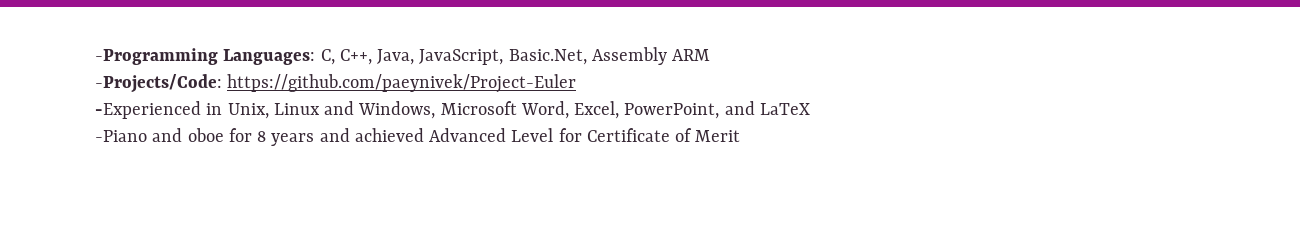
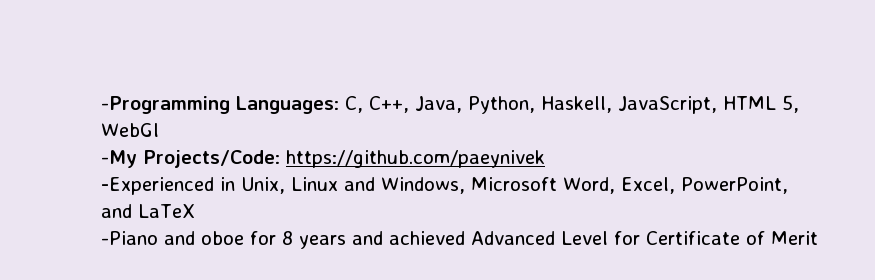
[419,47,711,65] [95,74,577,93] JavaScript, Basic.Net, Assembly ARM // -Projects/Code: https://github.com/paeynivek/Project-Euler -> [468,95,799,114] [101,123,159,137] [101,150,545,168] Python, Haskell, JavaScript, HTML 5, WebGl // -My Projects/Code: https://github.com/paeynivek

